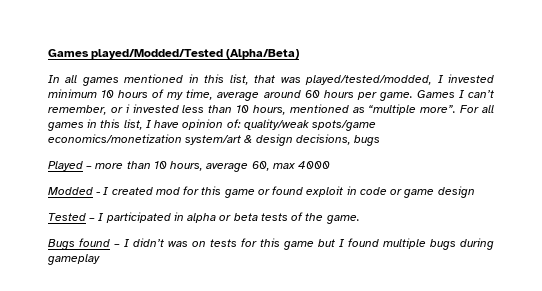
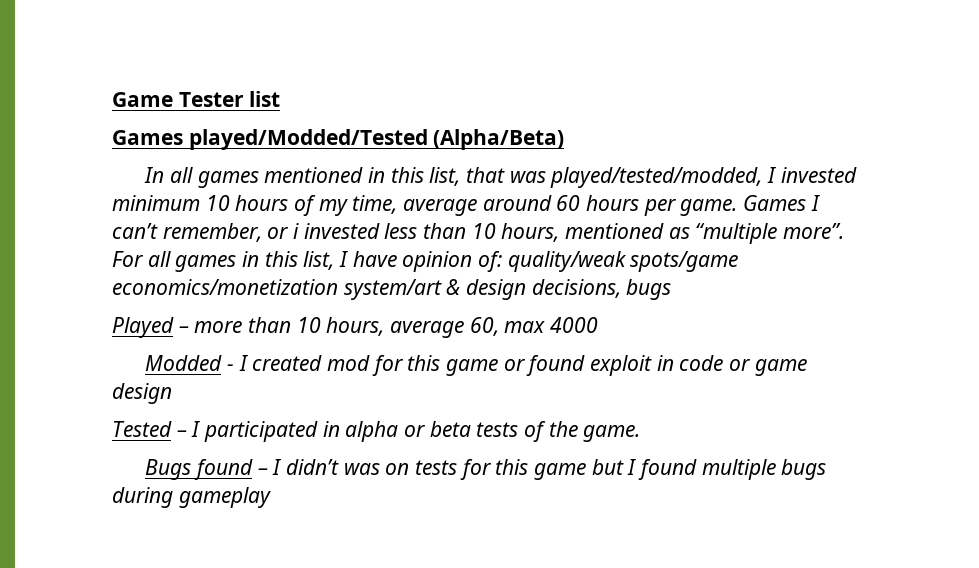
(48, 53) none -> [112,91,281,107] Game Tester list //

